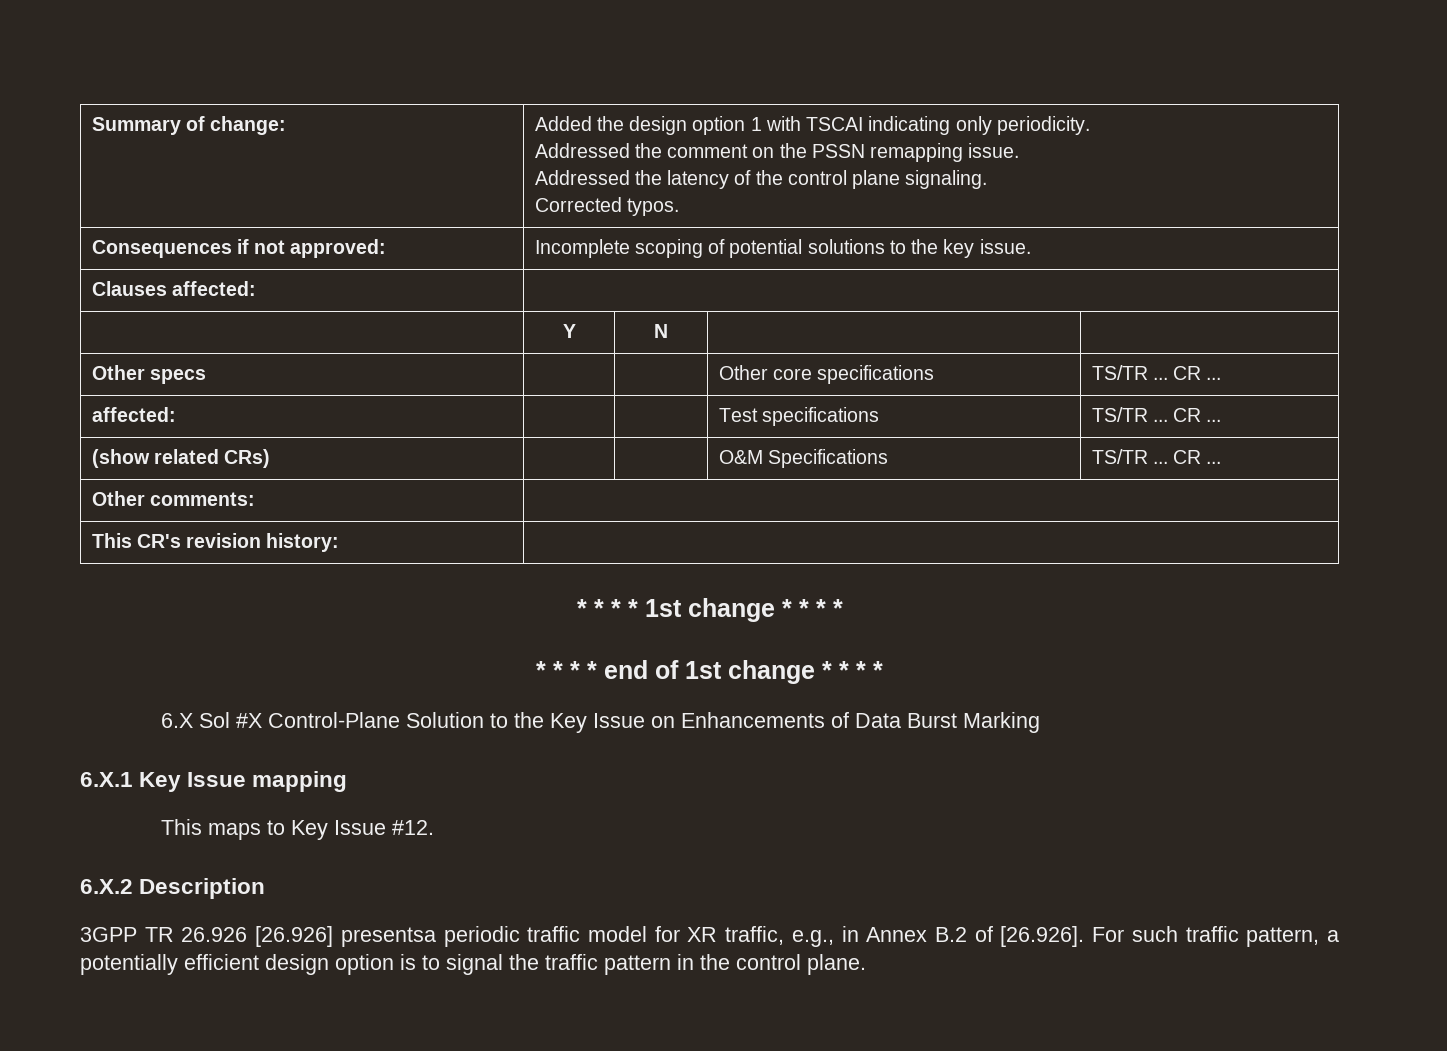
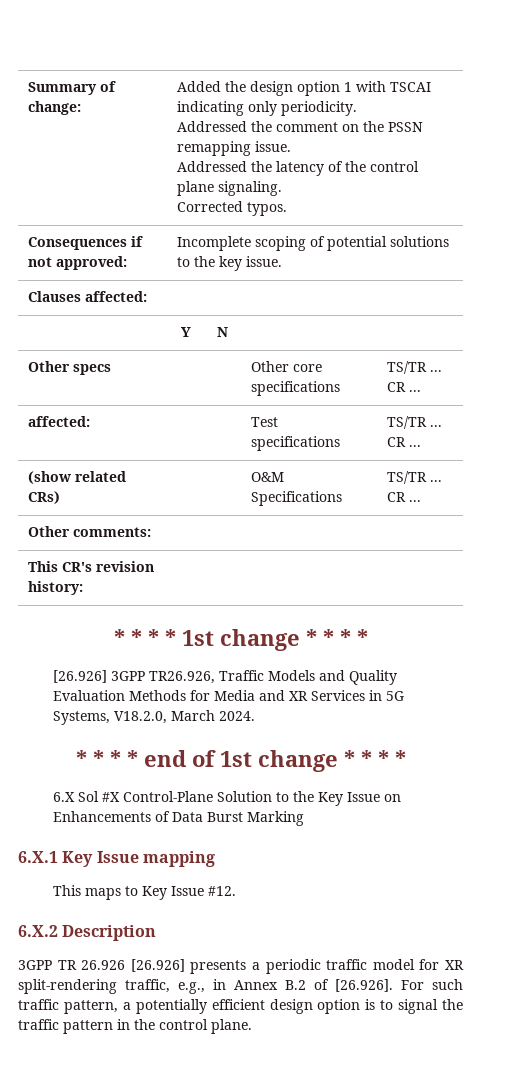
(843, 608) none -> [52,670,397,685] [52,690,404,701] [52,710,255,725] // [26.926] 3GPP TR26.926, Traffic Models and Quality Evaluation Methods for Media and XR Services in 5G Systems, V18.2.0, March 2024.
[340,927,436,947] presentsa -> [190,960,260,974] presents a
(718, 934) none -> [18,979,117,994] split-rendering

